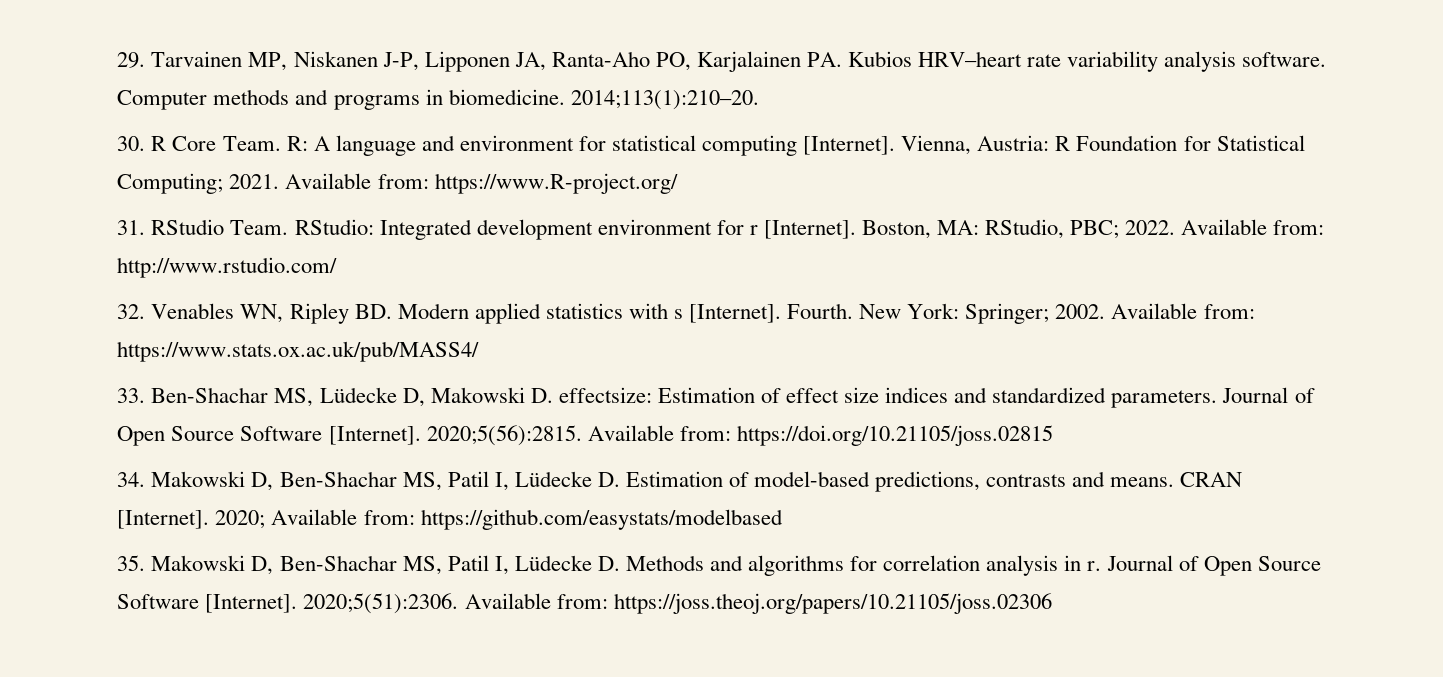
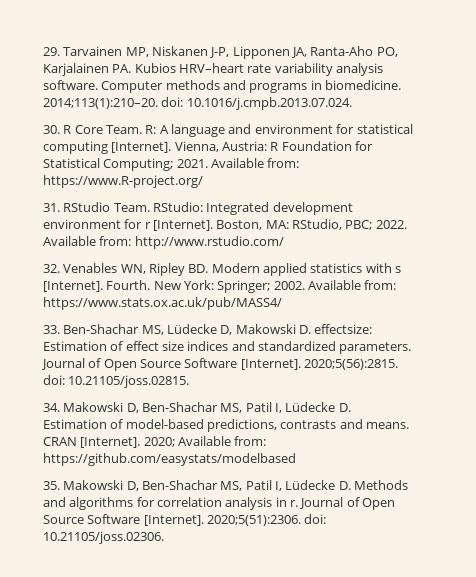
(759, 100) none -> [161,97,352,110] doi: 10.1016/j.cmpb.2013.07.024.
[587,425,1053,446] Available from: https://doi.org/10.21105/joss.02815 -> [42,375,190,388] doi: 10.21105/joss.02815.
[464,593,1052,614] Available from: https://joss.theoj.org/papers/10.21105/joss.02306 -> [304,514,327,524] [42,531,164,544] doi: 10.21105/joss.02306.

